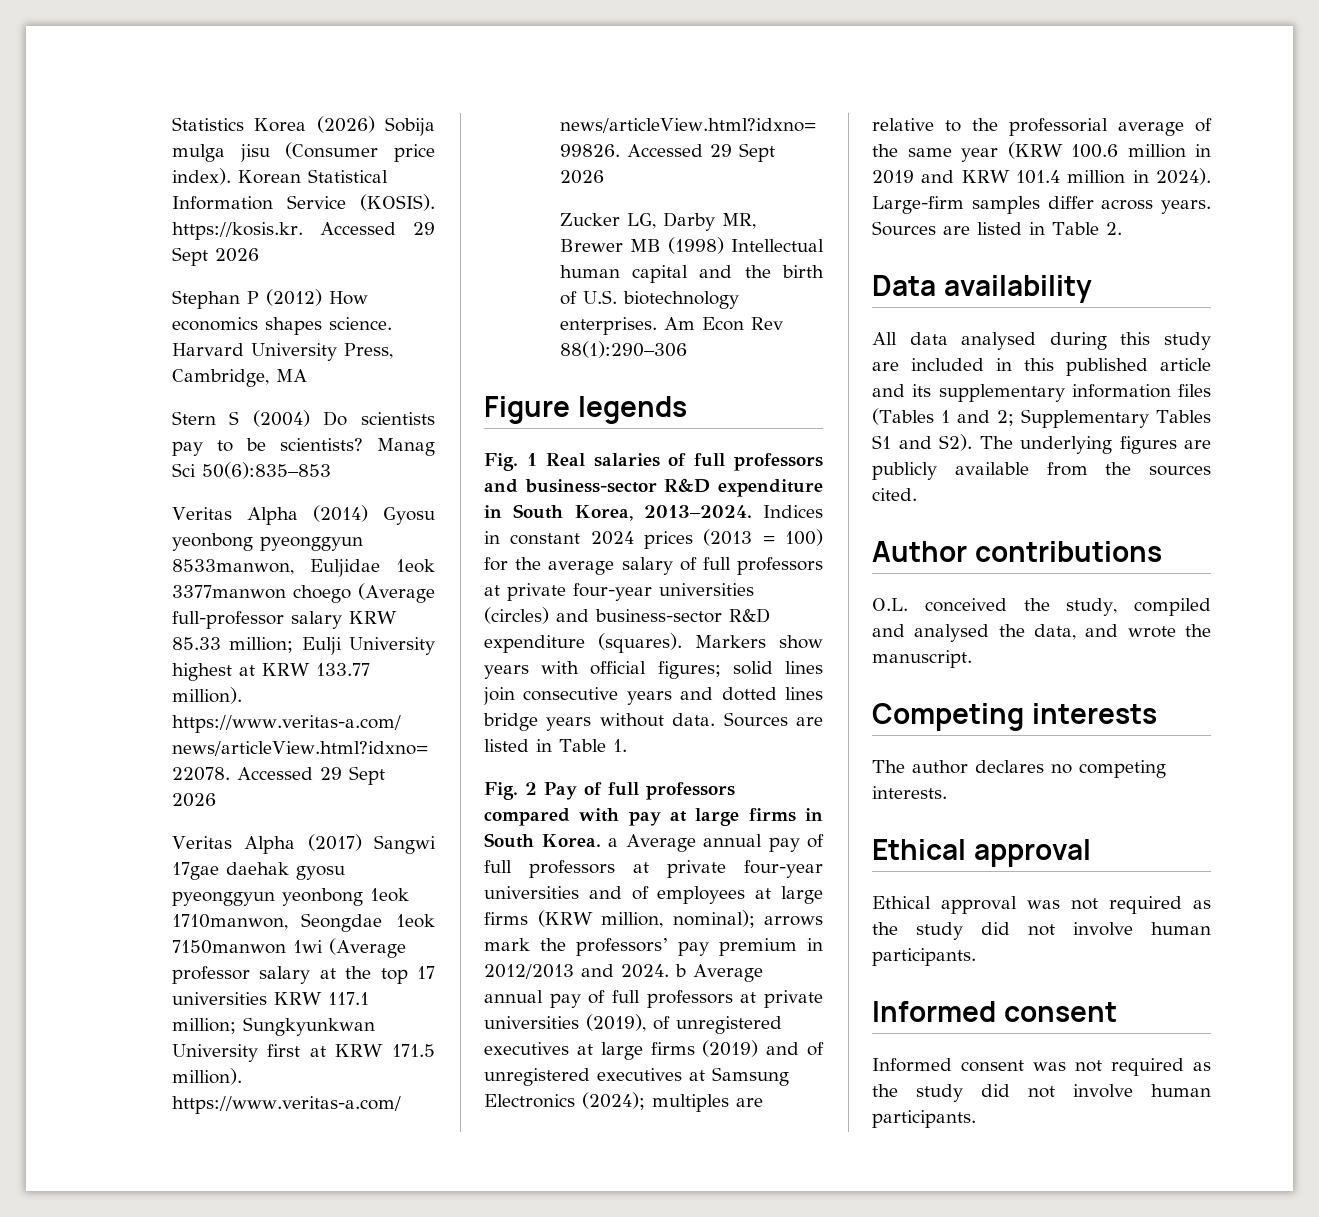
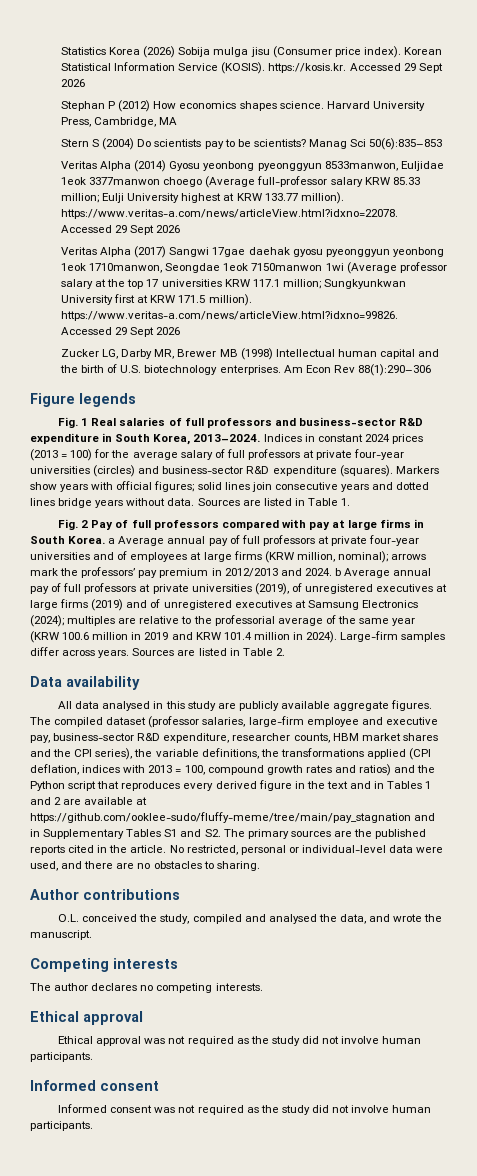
[1049,332,1107,350] during -> [153,701,164,709] in
[911,358,1211,376] [872,384,1211,402] [872,408,1212,428] [872,434,1211,454] [872,462,1211,480] [872,488,917,501] included in this published article and its supplementary information files (Tables 1 and 2; Supplementary Tables S1 and S2). The underlying figures are publicly available from the sources cited. -> [238,700,433,711] [30,716,438,728] [30,733,438,743] [30,748,432,760] [30,764,436,776] [30,780,432,791] [30,797,148,805] [30,812,436,823] [30,829,427,839] [30,845,444,855] [30,861,260,871] publicly available aggregate figures. The compiled dataset (professor salaries, large-firm employee and executive pay, business-sector R&D expenditure, researcher counts, HBM market shares and the CPI series), the variable definitions, the transformations applied (CPI deflation, indices with 2013 = 100, compound growth rates and ratios) and the Python script that reproduces every derived figure in the text and in Tables 1 and 2 are available at https://github.com/ooklee-sudo/fluffy-meme/tree/main/pay_stagnation and in Supplementary Tables S1 and S2. The primary sources are the published reports cited in the article. No restricted, personal or individual-level data were used, and there are no obstacles to sharing.

